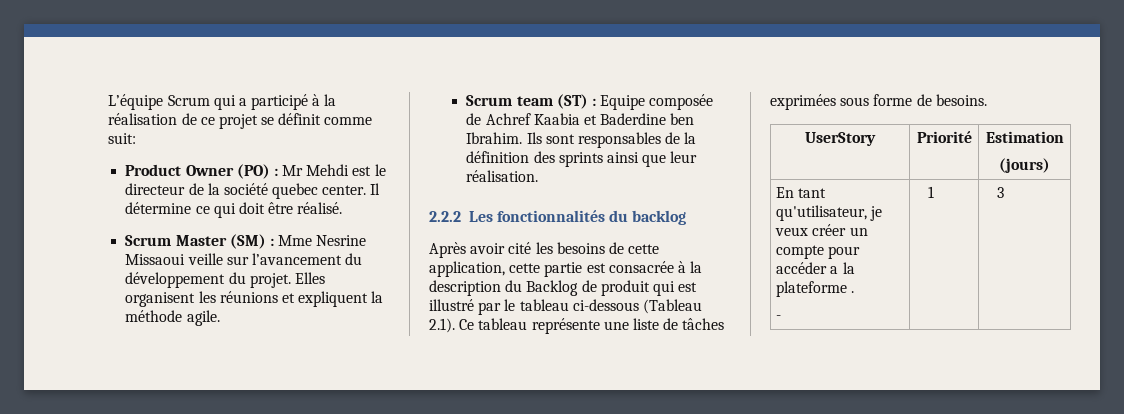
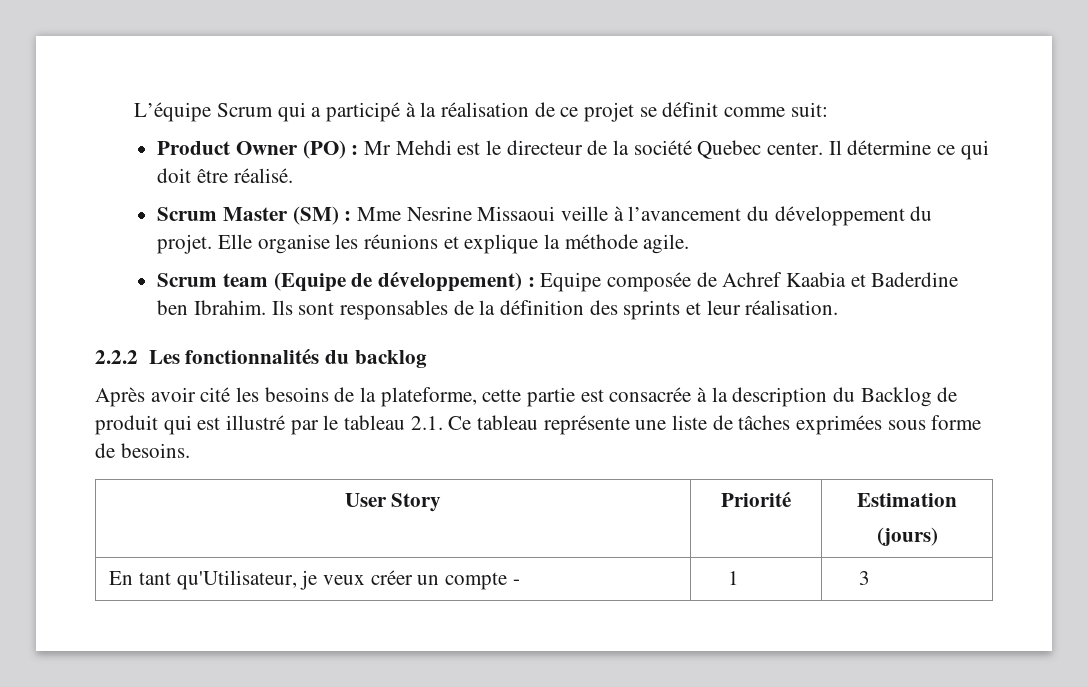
[272,183,319,199] quebec -> [697,140,762,159] Quebec
[226,256,249,265] sur -> [613,206,624,221] à
[294,272,325,284] [125,292,196,307] Elles organisent -> [218,234,330,254] Elle organise
[298,291,369,307] expliquent -> [464,234,539,254] explique
[556,94,588,109] (ST) -> [273,271,523,292] (Equipe de développement)
[606,152,667,167] ainsi que -> [686,302,702,315] et
[628,244,660,254] [429,261,505,277] cette application, -> [360,387,477,407] la plateforme,
[572,299,702,314] [429,318,455,333] ci-dessous (Tableau 2.1). -> [410,416,443,430] 2.1.
[805,132,876,146] UserStory -> [344,493,442,512] User Story
[776,205,868,221] qu'utilisateur, -> [176,570,297,590] qu'Utilisateur,
[828,246,861,259] [776,262,855,274] [776,281,855,297] pour accéder a la plateforme . // -> (508, 581) none

